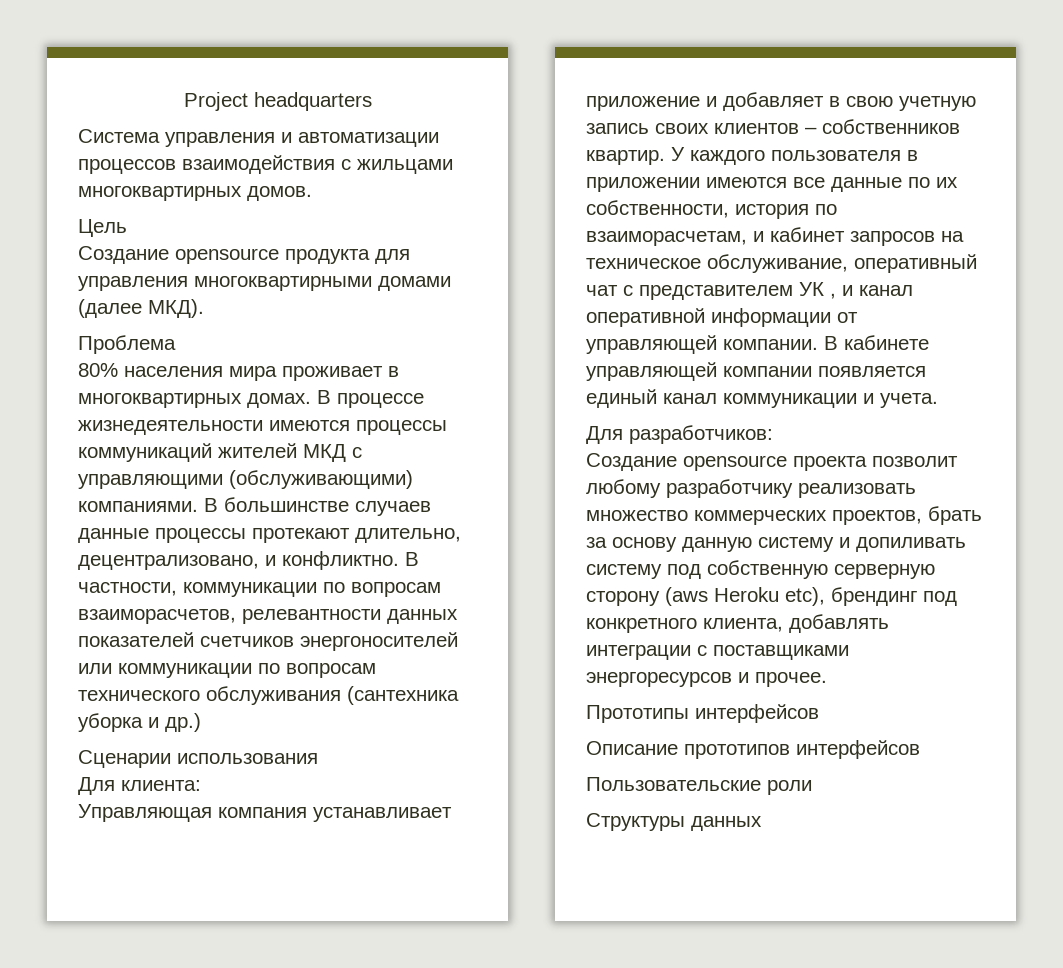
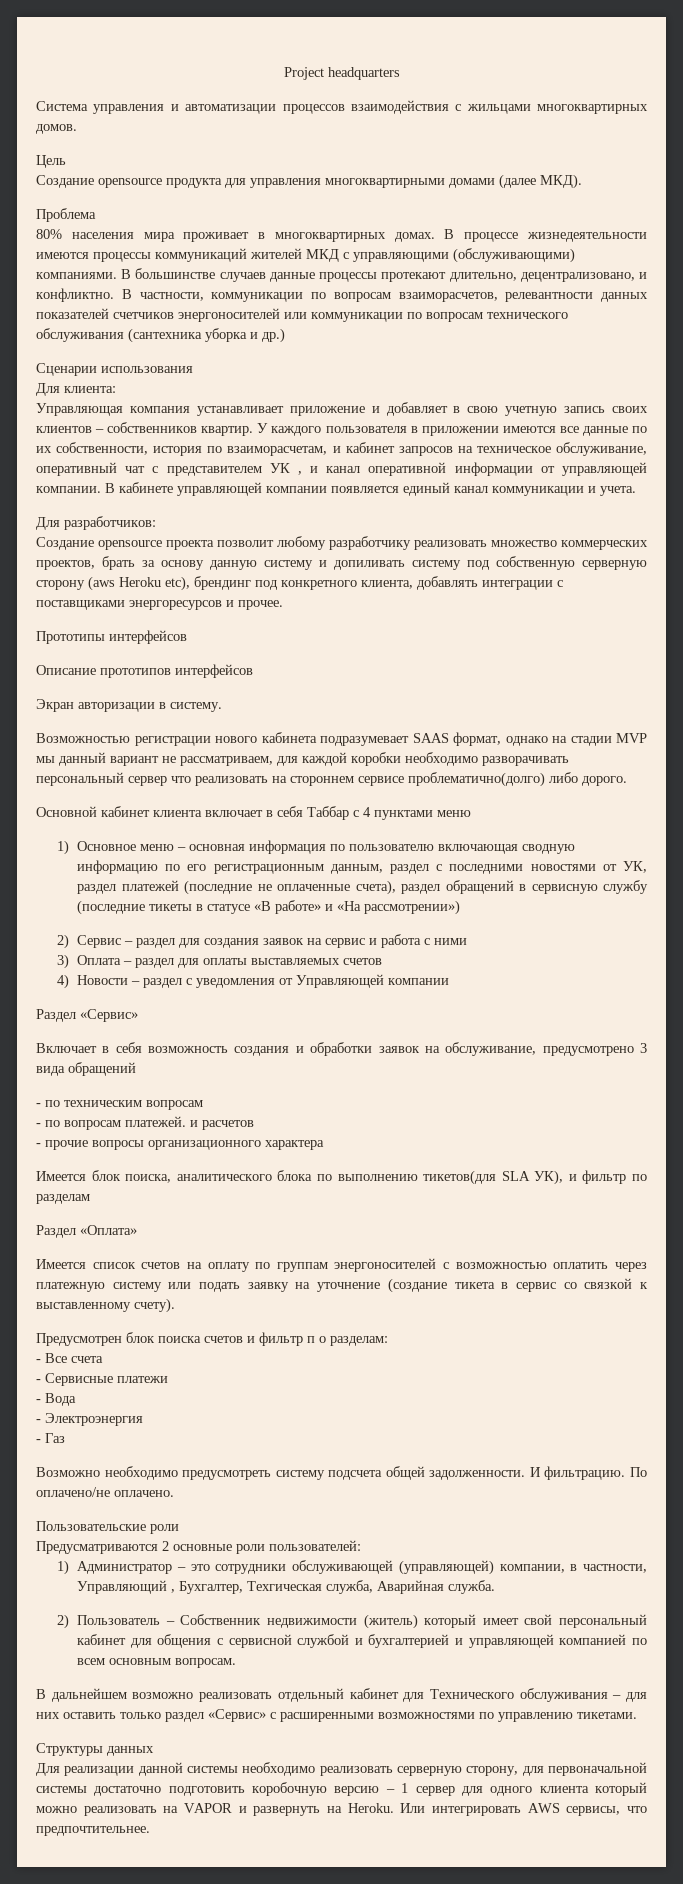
[586,777,812,795] [586,813,762,831] Пользовательские роли // Структуры данных -> [36,699,222,712] [36,732,647,746] [36,752,569,766] [36,772,627,787] [36,806,471,820] [56,840,576,855] [77,860,647,874] [77,880,648,895] [77,900,461,915] [56,934,468,949] [56,954,383,969] [56,974,450,989] [36,1009,138,1022] [36,1042,648,1056] [36,1062,136,1076] [36,1100,203,1110] [36,1116,254,1130] [36,1140,324,1150] [36,1170,648,1185] [36,1194,90,1204] [36,1225,137,1238] [36,1258,647,1272] [36,1278,649,1293] [36,1298,175,1313] [36,1332,388,1346] [36,1353,103,1363] [36,1373,168,1386] [36,1393,76,1406] [36,1413,143,1426] [36,1433,65,1443] [36,1466,647,1480] [36,1487,174,1497] [36,1521,179,1534] [36,1540,361,1554] [56,1560,647,1575] [77,1580,496,1594] [56,1614,647,1629] [77,1634,647,1648] [77,1658,237,1668] [36,1688,647,1702] [36,1709,637,1722] [36,1743,154,1756] [36,1762,647,1776] [36,1782,648,1796] [36,1803,647,1816] [36,1826,150,1836] Экран авторизации в систему. // Возможностью регистрации нового кабинета подразумевает SAAS формат, однако на стадии MVP мы данный вариант не рассматриваем, для каждой коробки необходимо разворачивать персональный сервер что реализовать на стороннем сервисе проблематично(долго) либо дорого. // Основной кабинет клиента включает в себя Таббар с 4 пунктами меню // 1) Основное меню – основная информация по пользователю включающая сводную информацию по его регистрационным данным, раздел с последними новостями от УК, раздел платежей (последние не оплаченные счета), раздел обращений в сервисную службу (последние тикеты в статусе «В работе» и «На рассмотрении») // 2) Сервис – раздел для создания заявок на сервис и работа с ними // 3) Оплата – раздел для оплаты выставляемых счетов // 4) Новости – раздел с уведомления от Управляющей компании // Раздел «Сервис» // Включает в себя возможность создания и обработки заявок на обслуживание, предусмотрено 3 вида обращений // - по техническим вопросам // - по вопросам платежей. и расчетов // - прочие вопросы организационного характера // Имеется блок поиска, аналитического блока по выполнению тикетов(для SLA УК), и фильтр по разделам // Раздел «Оплата» // Имеется список счетов на оплату по группам энергоносителей с возможностью оплатить через платежную систему или подать заявку на уточнение (создание тикета в сервис со связкой к выставленному счету). // Предусмотрен блок поиска счетов и фильтр п о разделам: // - Все счета // - Сервисные платежи // - Вода // - Электроэнергия // - Газ // Возможно необходимо предусмотреть систему подсчета общей задолженности. И фильтрацию. По оплачено/не оплачено. // Пользовательские роли // Предусматриваются 2 основные роли пользователей: // 1) Администратор – это сотрудники обслуживающей (управляющей) компании, в частности, Управляющий , Бухгалтер, Техгическая служба, Аварийная служба. // 2) Пользователь – Собственник недвижимости (житель) который имеет свой персональный кабинет для общения с сервисной службой и бухгалтерией и управляющей компанией по всем основным вопросам. // В дальнейшем возможно реализовать отдельный кабинет для Технического обслуживания – для них оставить только раздел «Сервис» с расширенными возможностями по управлению тикетами. // Структуры данных // Для реализации данной системы необходимо реализовать серверную сторону, для первоначальной системы достаточно подготовить коробочную версию – 1 сервер для одного клиента который можно реализовать на VAPOR и развернуть на Heroku. Или интегрировать AWS сервисы, что предпочтительнее.

